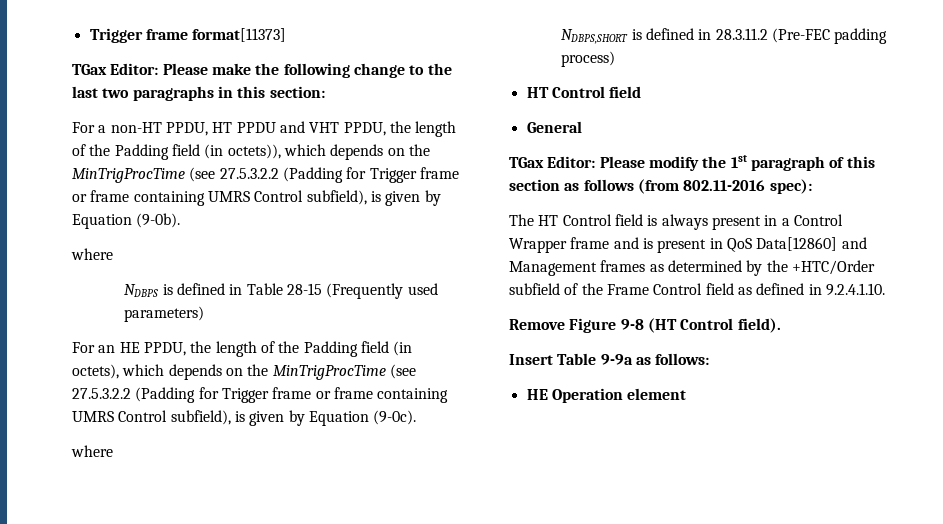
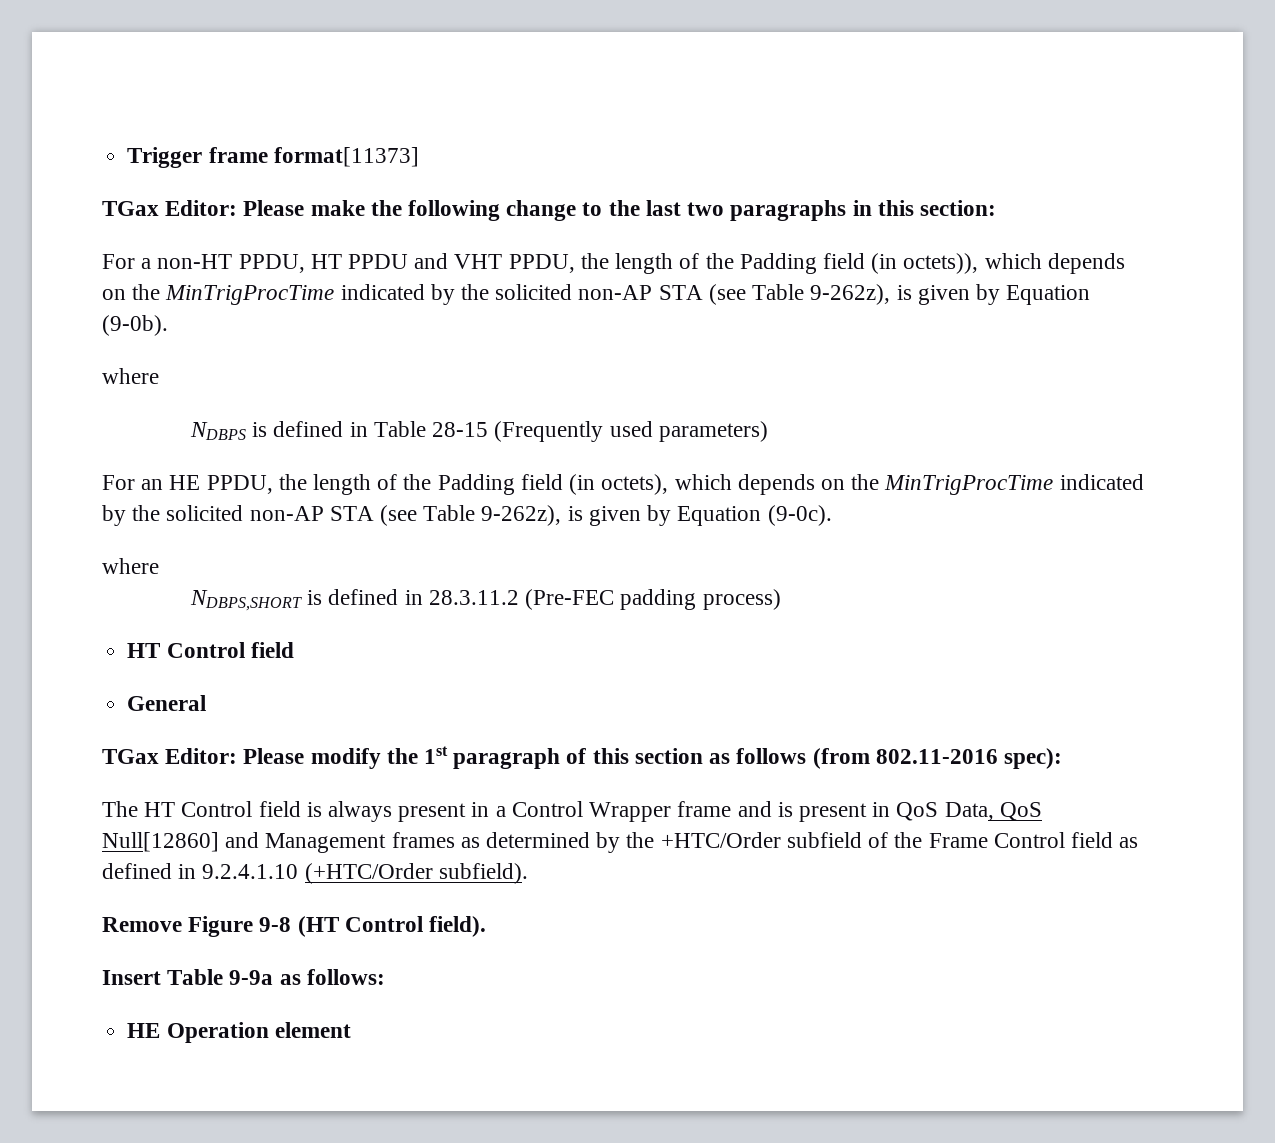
[189,167,459,183] [72,190,367,206] (see 27.5.3.2.2 (Padding for Trigger frame or frame containing UMRS Control subfield), -> [340,284,891,305] indicated by the solicited non-AP STA (see Table 9-262z),
[389,364,416,379] [72,387,449,403] [72,410,231,425] (see 27.5.3.2.2 (Padding for Trigger frame or frame containing UMRS Control subfield), -> [1059,474,1144,490] [102,505,562,526] indicated by the solicited non-AP STA (see Table 9-262z),
[756,237,838,251] Data[12860] -> [944,802,1042,821] [102,832,219,852] Data, QoS Null[12860]
[825,283,885,296] 9.2.4.1.10. -> [202,863,528,884] 9.2.4.1.10 (+HTC/Order subfield).

